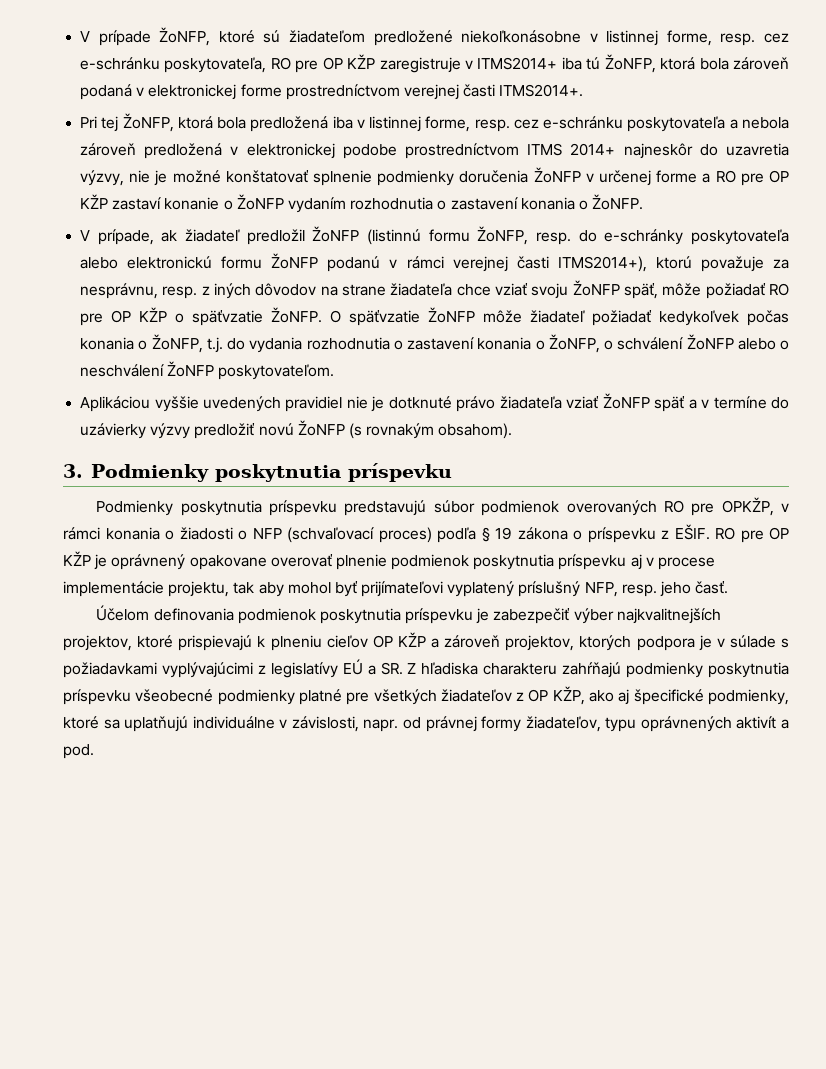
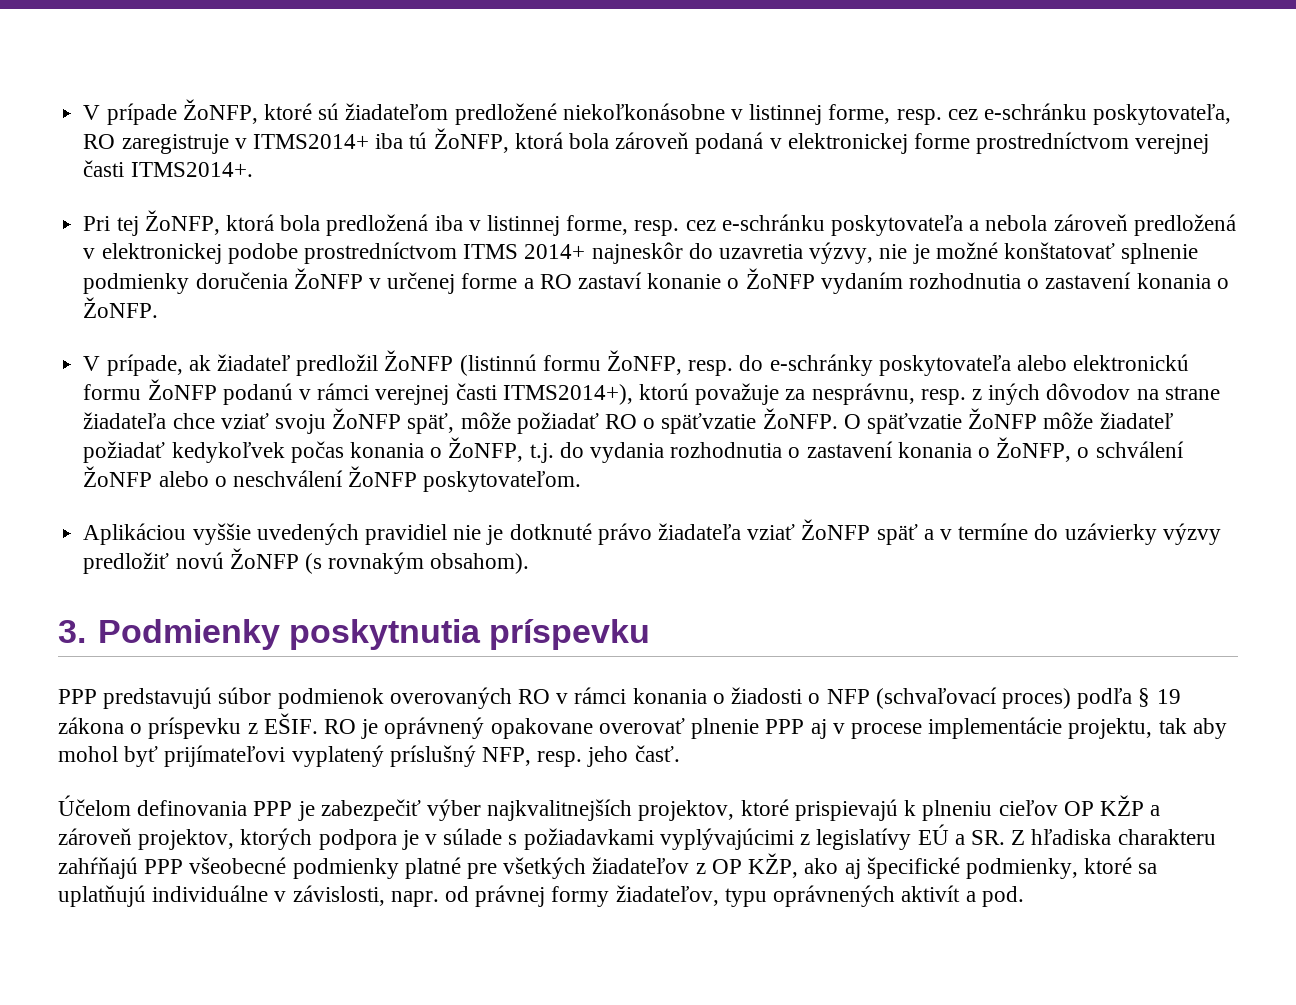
[295,54,376,73] pre OP KŽP -> (116, 141) none
[740,170,790,186] [80,194,109,209] pre OP KŽP -> (572, 281) none
[80,307,168,326] pre OP KŽP -> (637, 421) none
[96,500,338,516] Podmienky poskytnutia príspevku -> [58,689,97,704] PPP
[691,497,774,516] pre OPKŽP, -> (551, 696) none
[740,527,789,543] [63,551,91,566] pre OP KŽP -> (357, 726) none
[391,554,627,570] podmienok poskytnutia príspevku -> [765,719,805,734] PPP
[237,608,474,624] podmienok poskytnutia príspevku -> [253,801,293,816] PPP
[626,662,789,678] [63,689,131,705] podmienky poskytnutia príspevku -> [144,859,184,874] PPP

